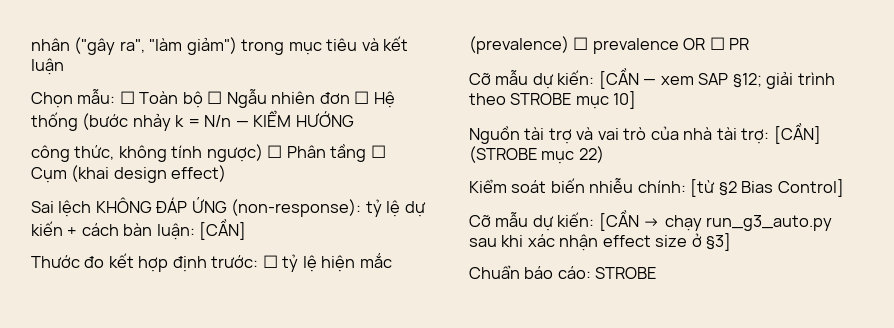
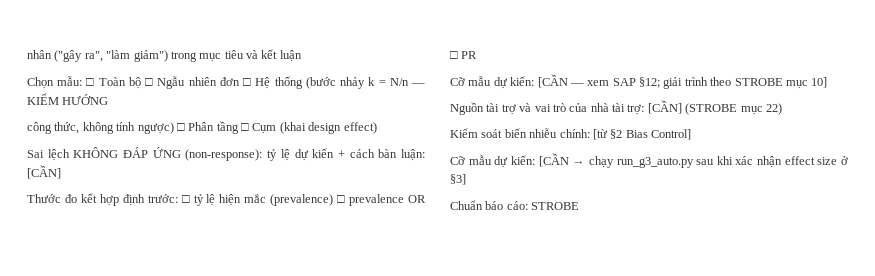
[119,91,135,104] ☐ -> [86,78,95,86] □
[207,91,223,104] ☐ -> [145,78,154,86] □
[354,91,370,104] ☐ -> [243,78,252,86] □
[267,145,283,158] ☐ -> [176,123,185,131] □
[370,145,386,158] ☐ -> [241,123,249,131] □
[262,255,278,268] ☐ -> [181,195,190,203] □
[573,37,589,50] ☐ -> [337,195,346,203] □
[709,37,725,50] ☐ -> [450,51,458,59] □

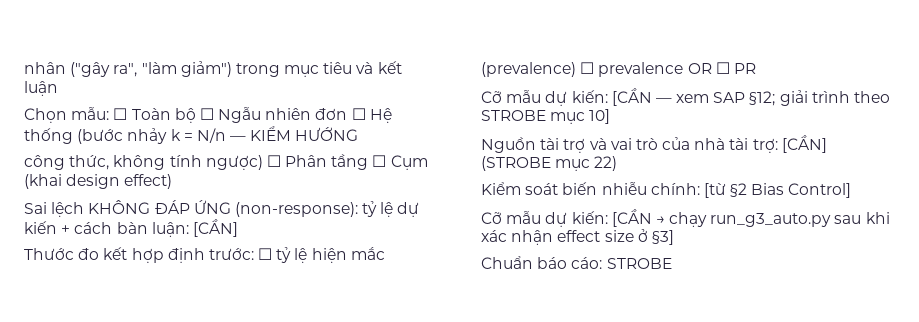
[86,78,95,86] □ -> [113,108,128,120] ☐
[145,78,154,86] □ -> [199,108,214,120] ☐
[243,78,252,86] □ -> [351,108,366,120] ☐
[176,123,185,131] □ -> [266,155,281,167] ☐
[241,123,249,131] □ -> [372,155,387,167] ☐
[181,195,190,203] □ -> [258,248,273,260] ☐
[337,195,346,203] □ -> [580,62,595,74] ☐
[450,51,458,59] □ -> [715,62,730,74] ☐

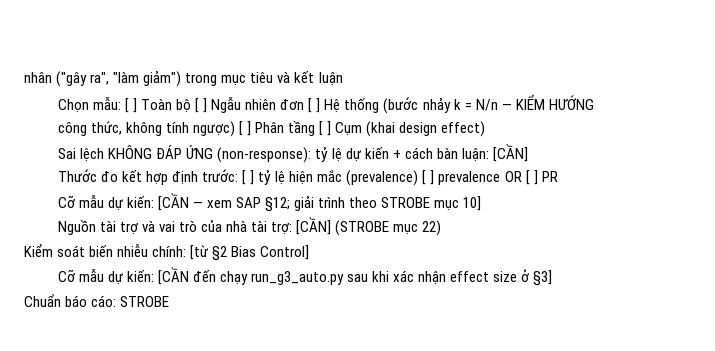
[113,108,214,123] ☐ Toàn bộ ☐ -> [124,98,208,113] [ ] Toàn bộ [ ]
[351,108,366,120] ☐ -> [308,98,321,113] [ ]
[266,154,387,170] ☐ Phân tầng ☐ -> [238,120,332,136] [ ] Phân tầng [ ]
[258,248,273,260] ☐ -> [241,170,255,185] [ ]
[580,62,730,77] ☐ prevalence OR ☐ -> [422,170,538,185] [ ] prevalence OR [ ]
[655,216,665,224] → -> [192,269,216,282] đến

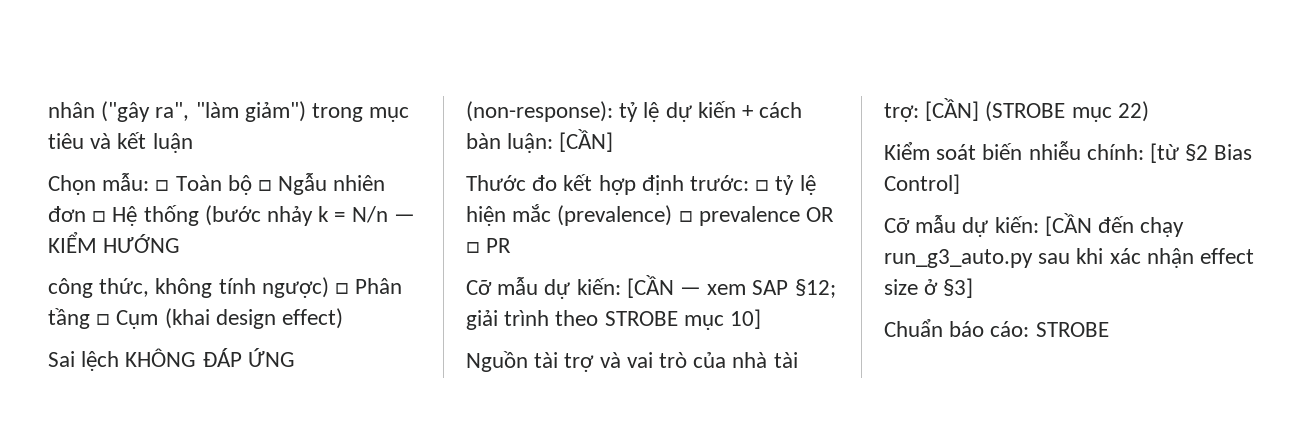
[124,98,208,113] [ ] Toàn bộ [ ] -> [155,175,273,195] □ Toàn bộ □
[308,98,321,113] [ ] -> [92,211,107,222] □
[238,120,332,136] [ ] Phân tầng [ ] -> [335,278,403,294] [48,308,111,329] □ Phân tầng □
[241,170,255,185] [ ] -> [755,180,770,191] □
[422,170,538,185] [ ] prevalence OR [ ] -> [678,206,835,226] [466,242,480,253] □ prevalence OR □

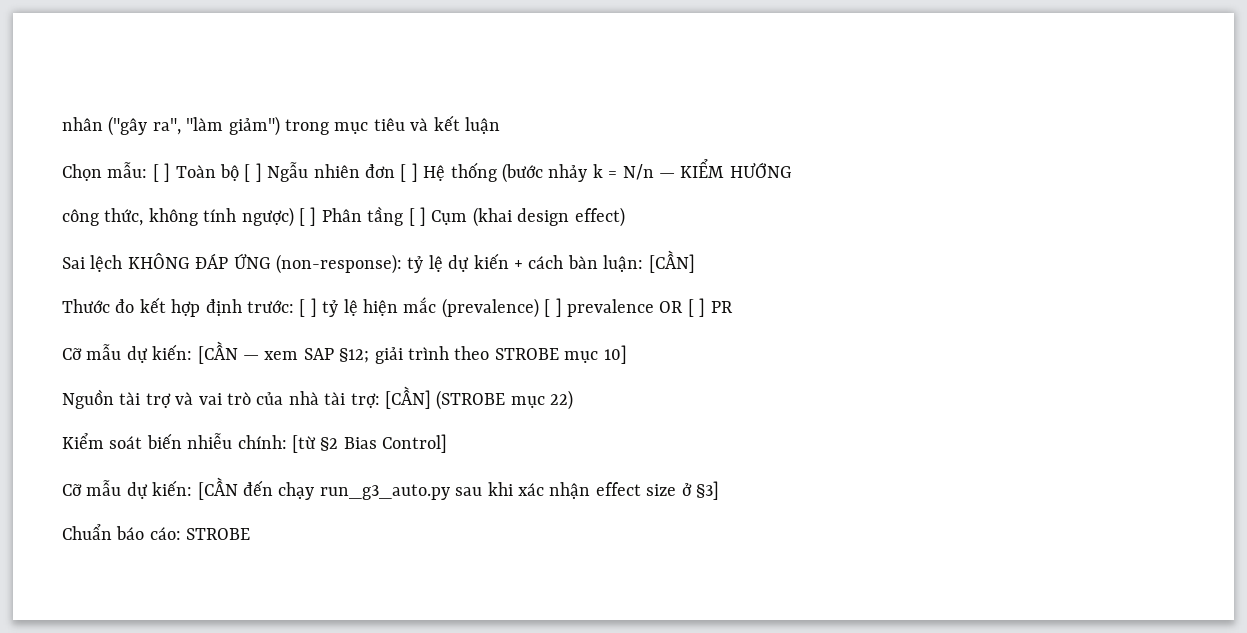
[155,175,273,195] □ Toàn bộ □ -> [152,163,262,182] [ ] Toàn bộ [ ]
[92,211,107,222] □ -> [400,163,418,182] [ ]
[335,278,403,294] [48,308,111,329] □ Phân tầng □ -> [299,206,426,226] [ ] Phân tầng [ ]
[755,180,770,191] □ -> [299,298,317,317] [ ]
[678,206,835,226] [466,242,480,253] □ prevalence OR □ -> [544,298,706,317] [ ] prevalence OR [ ]

